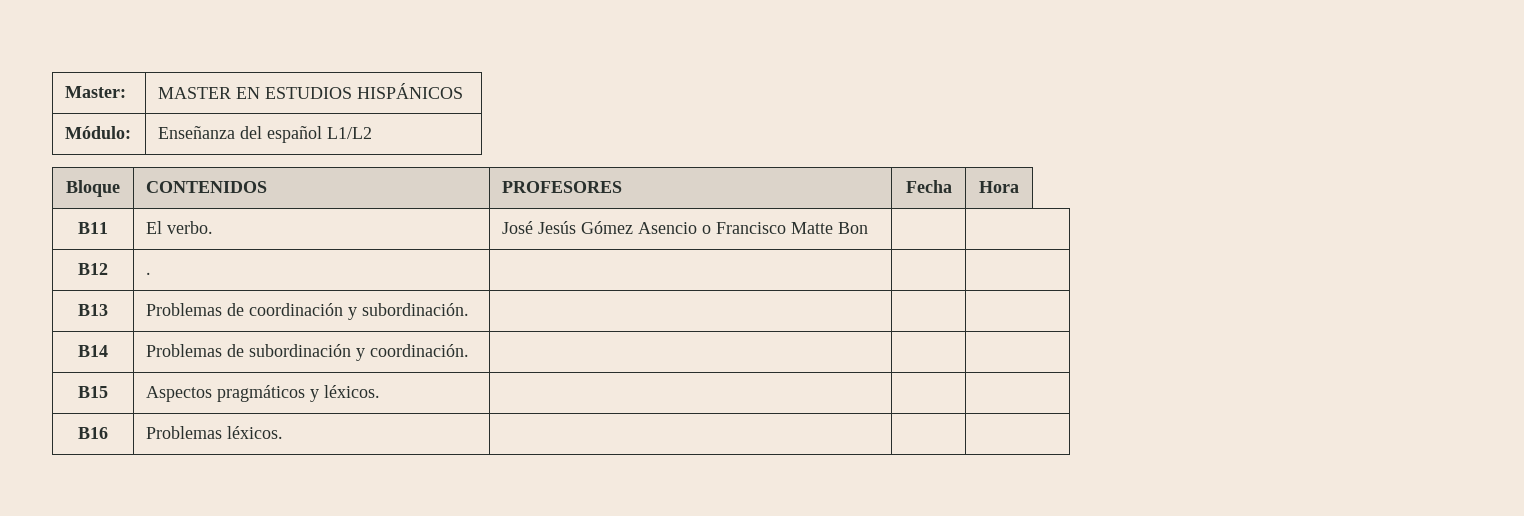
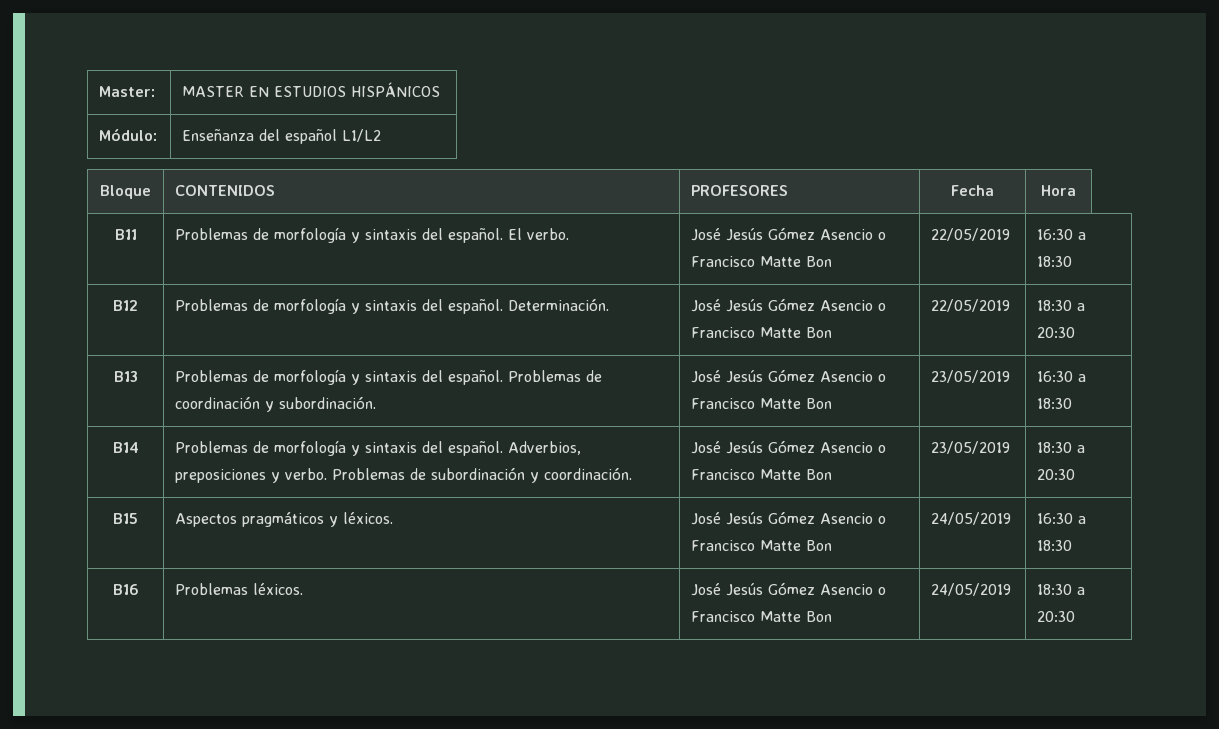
(108, 228) none -> [175,227,504,243] Problemas de morfología y sintaxis del español.
[78,263,108,275] [146,272,152,275] [78,304,108,316] [146,303,470,320] [78,345,108,357] [146,344,470,361] | // B12 | . | | | // B13 | Problemas de coordinación y subordinación. | | | // B14 | Problemas de subordinación y coordinación. | | | -> [931,228,1011,241] [1037,229,1087,240] [1037,256,1073,267] [113,300,138,311] [175,298,610,314] [691,298,887,312] [691,327,833,338] [931,299,1011,312] [1037,300,1086,311] [1037,327,1076,338] [113,371,138,382] [175,369,603,385] [175,396,377,412] [691,369,887,383] [691,398,833,409] [931,370,1011,383] [1037,371,1087,382] [1037,398,1073,409] [112,442,139,453] [175,440,582,456] [175,467,633,483] [691,440,887,454] [691,469,833,480] [931,441,1011,454] [1037,442,1086,453] [1037,469,1076,480] 22/05/2019 | 16:30 a 18:30 // B12 | Problemas de morfología y sintaxis del español. Determinación. | José Jesús Gómez Asencio o Francisco Matte Bon | 22/05/2019 | 18:30 a 20:30 // B13 | Problemas de morfología y sintaxis del español. Problemas de coordinación y subordinación. | José Jesús Gómez Asencio o Francisco Matte Bon | 23/05/2019 | 16:30 a 18:30 // B14 | Problemas de morfología y sintaxis del español. Adverbios, preposiciones y verbo. Problemas de subordinación y coordinación. | José Jesús Gómez Asencio o Francisco Matte Bon | 23/05/2019 | 18:30 a 20:30
[78,427,108,439] [146,426,284,439] | | // B16 | Problemas léxicos. | | | -> [691,511,887,525] [691,540,833,551] [931,512,1012,525] [1037,513,1087,524] [1037,540,1073,551] [112,584,139,595] [175,583,304,595] [691,582,887,596] [691,611,833,622] [931,583,1012,596] [1037,584,1086,595] [1037,611,1076,622] José Jesús Gómez Asencio o Francisco Matte Bon | 24/05/2019 | 16:30 a 18:30 // B16 | Problemas léxicos. | José Jesús Gómez Asencio o Francisco Matte Bon | 24/05/2019 | 18:30 a 20:30

